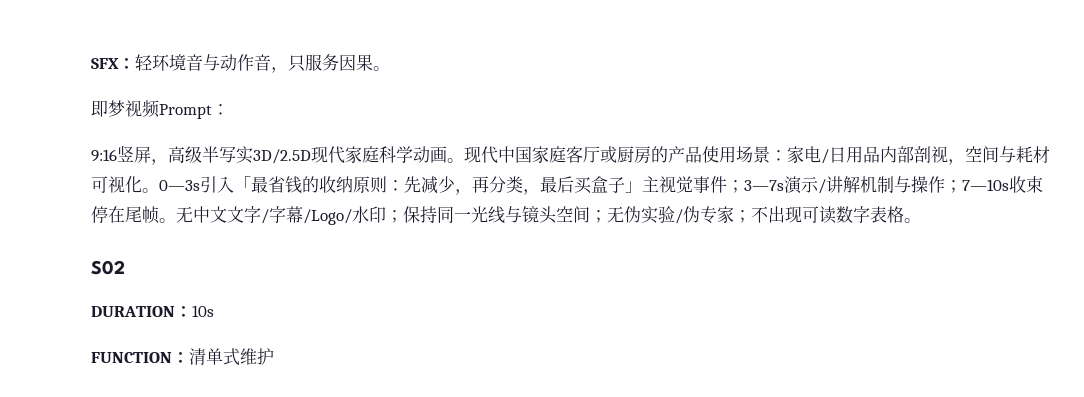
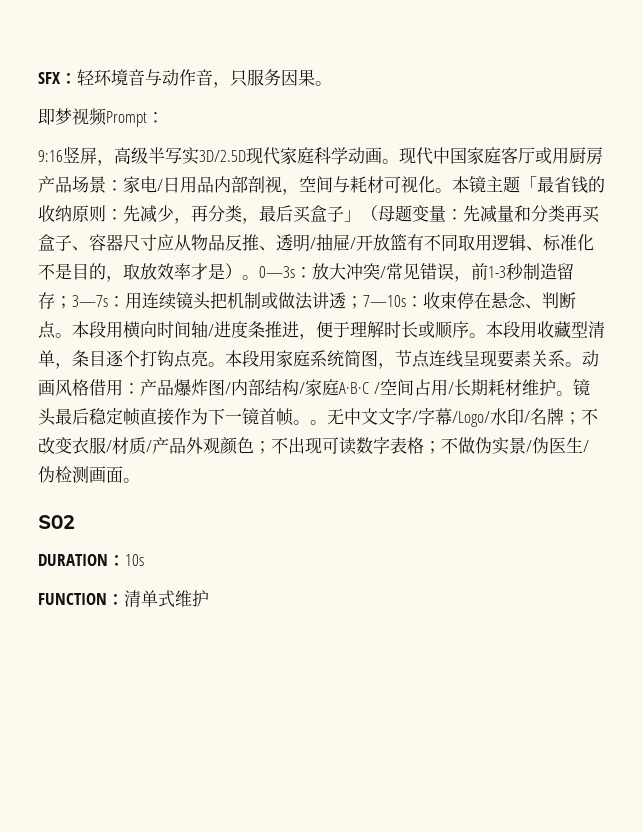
[617,146,736,164] 厨房的产品使用 -> [552,147,603,165] [38,176,72,193] 用厨房产品
[159,176,234,193] 0—3s引入 -> [452,175,520,193] 本镜主题
[642,176,1043,194] [91,206,160,224] 主视觉事件；3—7s演示/讲解机制与操作；7—10s收束停在尾帧 -> [361,205,600,223] [38,234,594,252] [38,263,574,282] [38,291,576,310] [38,321,605,340] [38,350,599,369] [38,378,590,397] [38,407,310,426] （母题变量：先减量和分类再买盒子、容器尺寸应从物品反推、透明/抽屉/开放篮有不同取用逻辑、标准化不是目的，取放效率才是）。0—3s：放大冲突/常见错误，前1-3秒制造留存；3—7s：用连续镜头把机制或做法讲透；7—10s：收束停在悬念、判断点。本段用横向时间轴/进度条推进，便于理解时长或顺序。本段用收藏型清单，条目逐个打钩点亮。本段用家庭系统简图，节点连线呈现要素关系。动画风格借用：产品爆炸图/内部结构/家庭A·B·C /空间占用/长期耗材维护。镜头最后稳定帧直接作为下一镜首帧。
[386,205,734,224] ；保持同一光线与镜头空间；无伪实验/伪专家 -> [524,408,598,425] [38,437,254,455] /名牌；不改变衣服/材质/产品外观颜色
(904, 214) none -> [424,437,589,455] [38,466,123,483] ；不做伪实景/伪医生/伪检测画面

